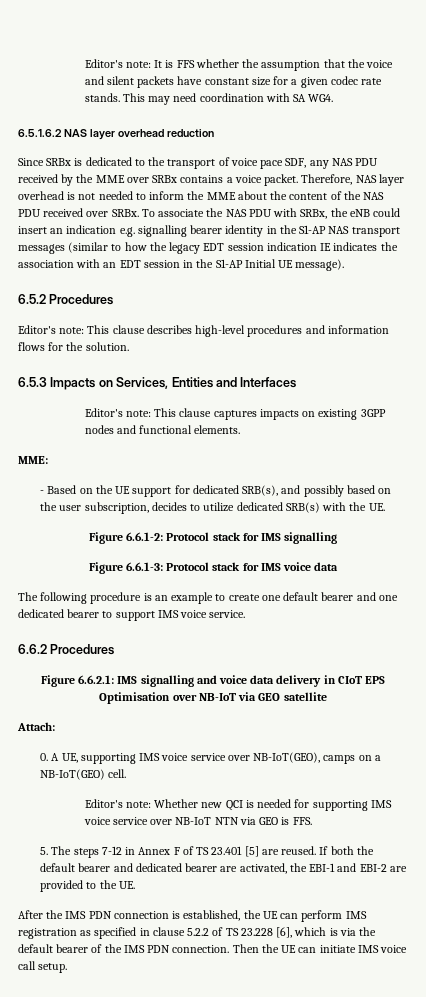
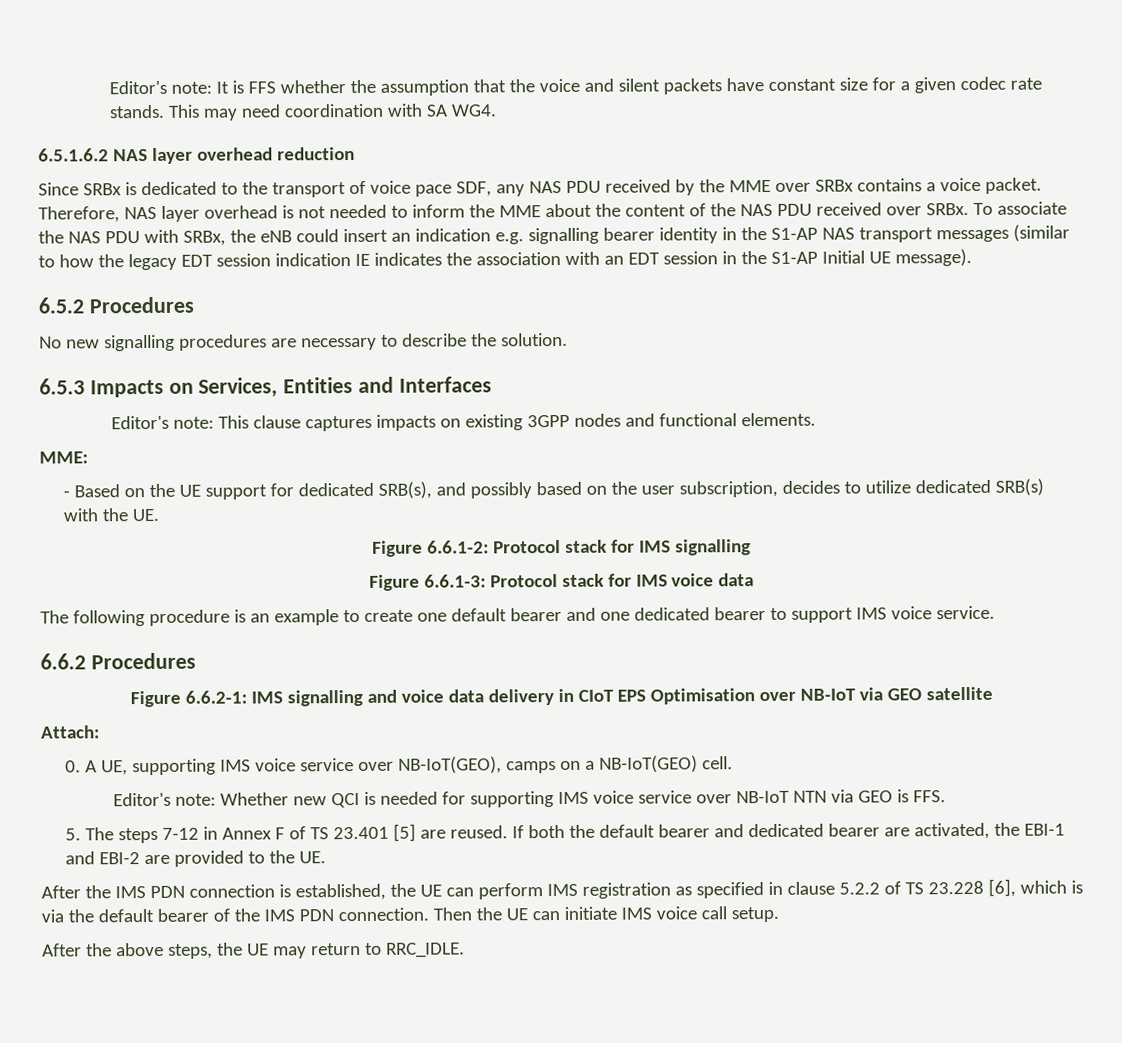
[18,325,389,337] [18,342,64,351] Editor's note: This clause describes high-level procedures and information flows for -> [39,333,467,352] No new signalling procedures are necessary to describe
[78,675,115,684] 6.6.2.1: -> [185,690,248,704] 6.6.2-1:
(68, 968) none -> [42,942,465,959] // After the above steps, the UE may return to RRC_IDLE.

